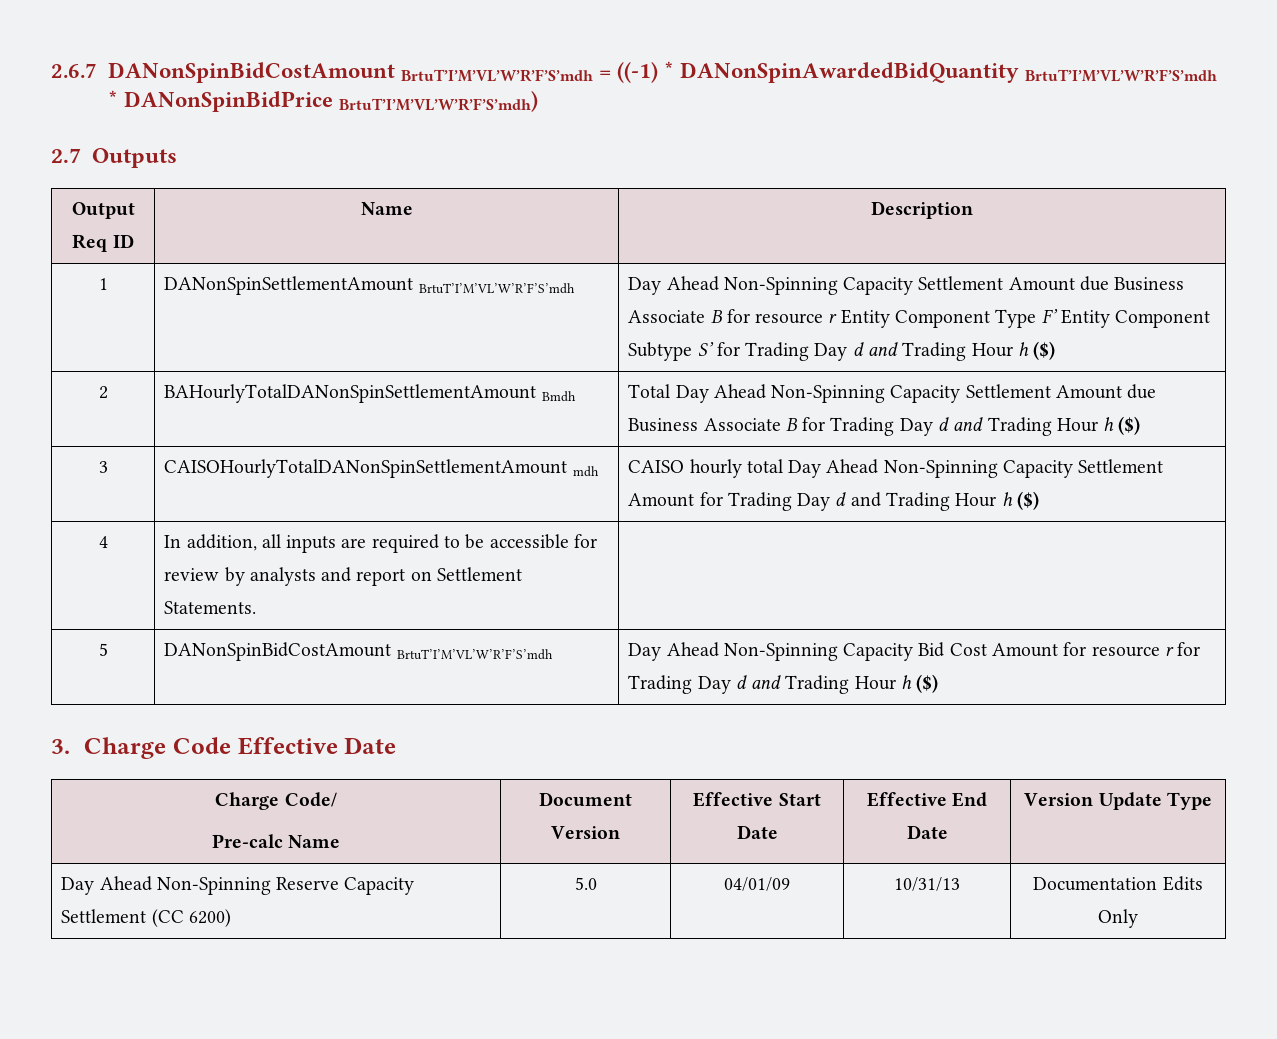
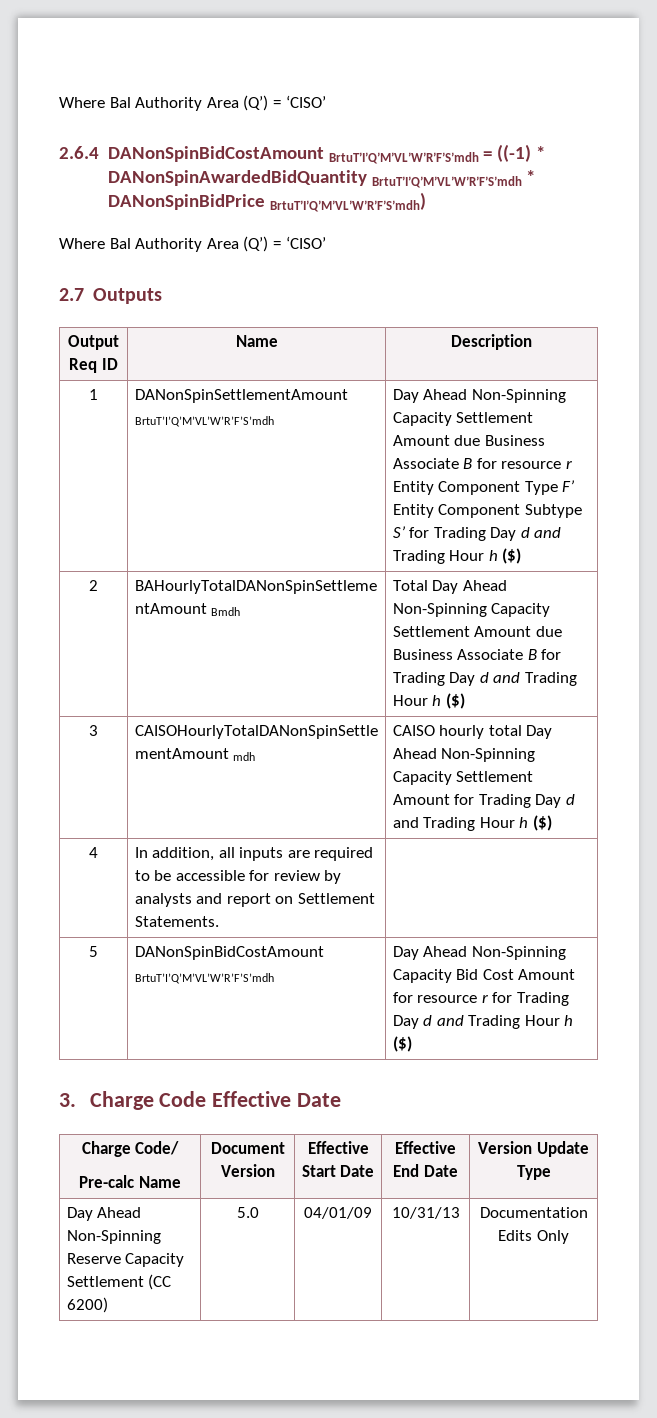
[51,62,593,83] 2.6.7 DANonSpinBidCostAmount BrtuT’I’M’VL’W’R’F’S’mdh -> [59,95,326,111] [59,146,479,164] Where Bal Authority Area (Q’) = ‘CISO’ // 2.6.4 DANonSpinBidCostAmount BrtuT’I’Q’M’VL’W’R’F’S’mdh
[1025,69,1218,82] BrtuT’I’M’VL’W’R’F’S’mdh -> [371,176,522,188] BrtuT’I’Q’M’VL’W’R’F’S’mdh
[338,91,538,112] BrtuT’I’M’VL’W’R’F’S’mdh) -> [269,192,426,212] [59,236,326,252] BrtuT’I’Q’M’VL’W’R’F’S’mdh) // Where Bal Authority Area (Q’) = ‘CISO’
[418,283,575,294] BrtuT’I’M’VL’W’R’F’S’mdh -> [134,416,274,427] BrtuT’I’Q’M’VL’W’R’F’S’mdh
[396,649,553,660] BrtuT’I’M’VL’W’R’F’S’mdh -> [134,973,274,984] BrtuT’I’Q’M’VL’W’R’F’S’mdh

